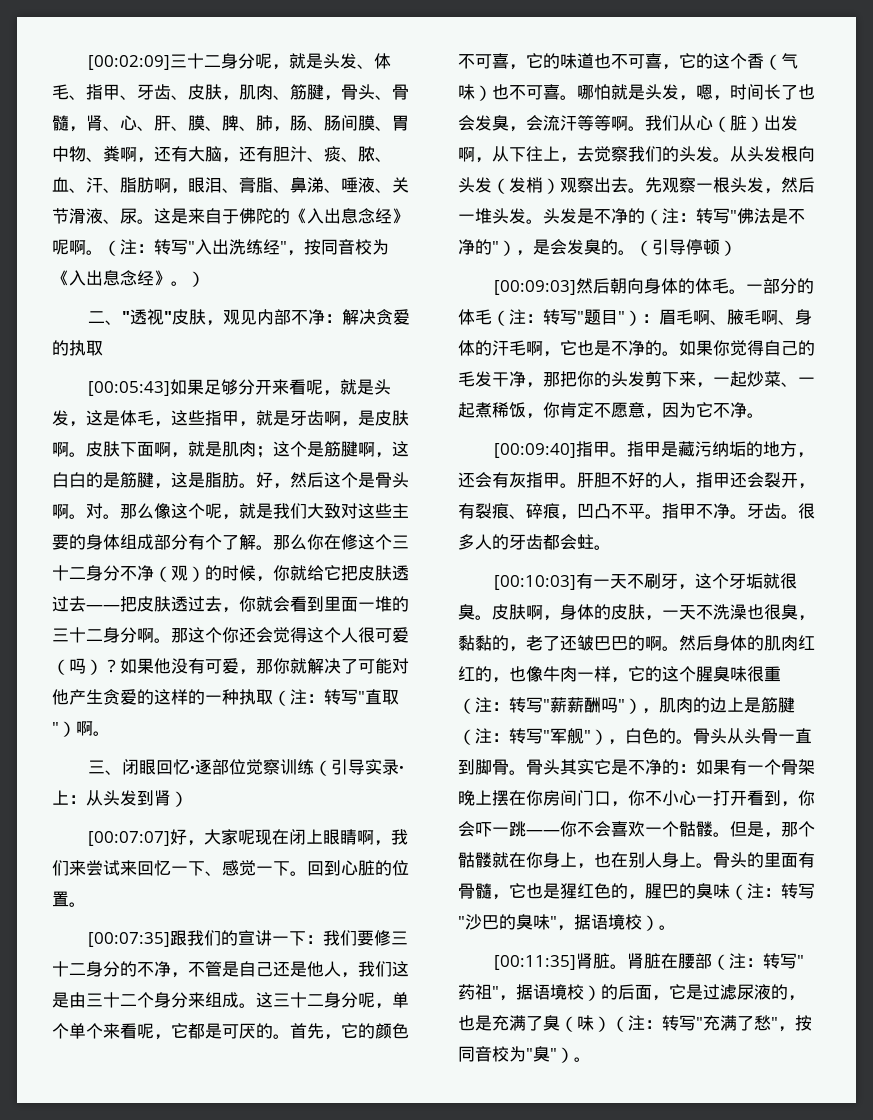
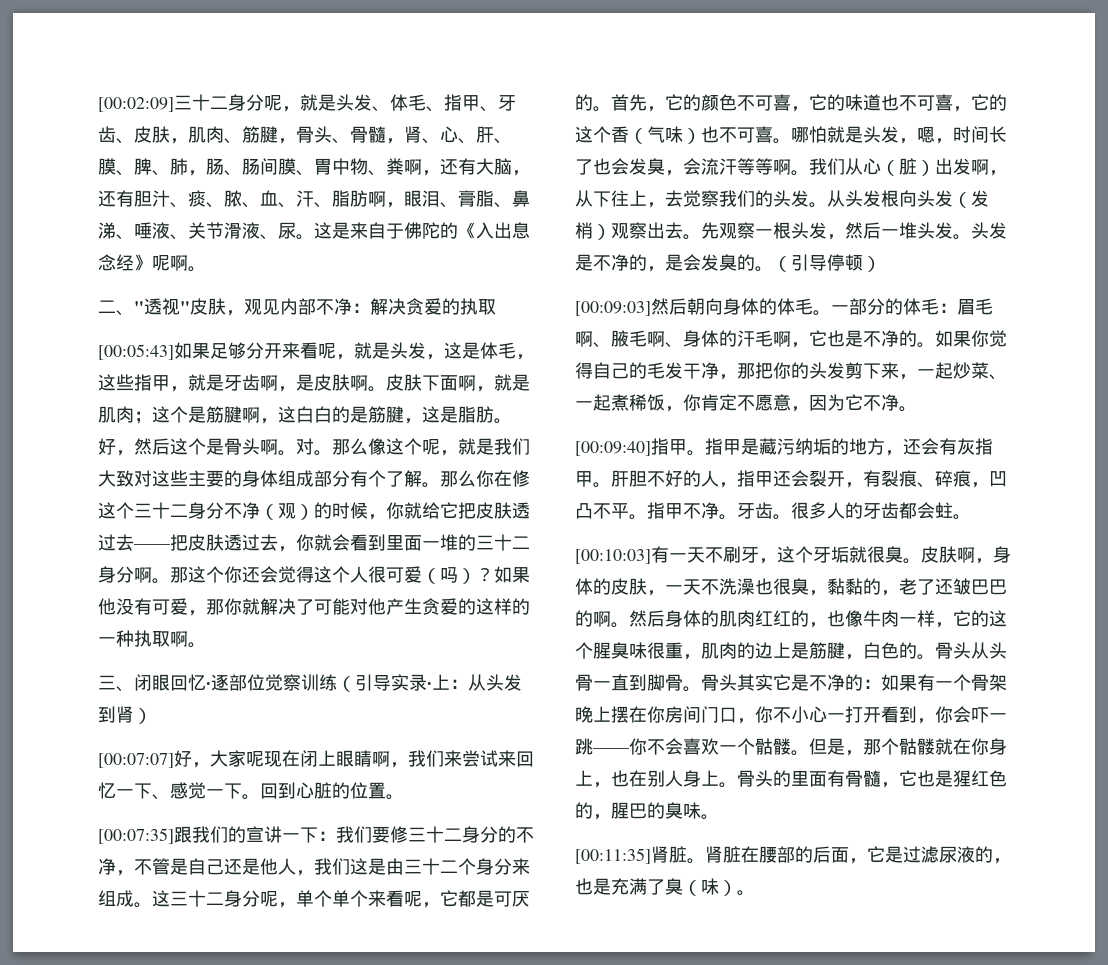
[103,239,389,256] [52,270,205,287] （注：转写"入出洗练经"，按同音校为《入出息念经》。） -> (206, 269) none
[273,689,399,706] [52,721,76,737] （注：转写"直取"） -> (170, 639) none
[645,208,805,225] [458,239,516,256] （注：转写"佛法是不净的"） -> (647, 262) none
[492,309,642,326] （注：转写"题目"） -> (939, 306) none
[458,697,642,714] （注：转写"薪薪酬吗"） -> (683, 650) none
[458,728,608,745] （注：转写"军舰"） -> (845, 650) none
[730,883,815,900] [458,914,659,931] （注：转写"沙巴的臭味"，据语境校） -> (701, 810) none
[712,953,805,970] [458,984,601,1001] （注：转写"药祖"，据语境校） -> (795, 854) none
[611,1015,812,1032] [458,1046,574,1063] （注：转写"充满了愁"，按同音校为"臭"） -> (737, 888) none

